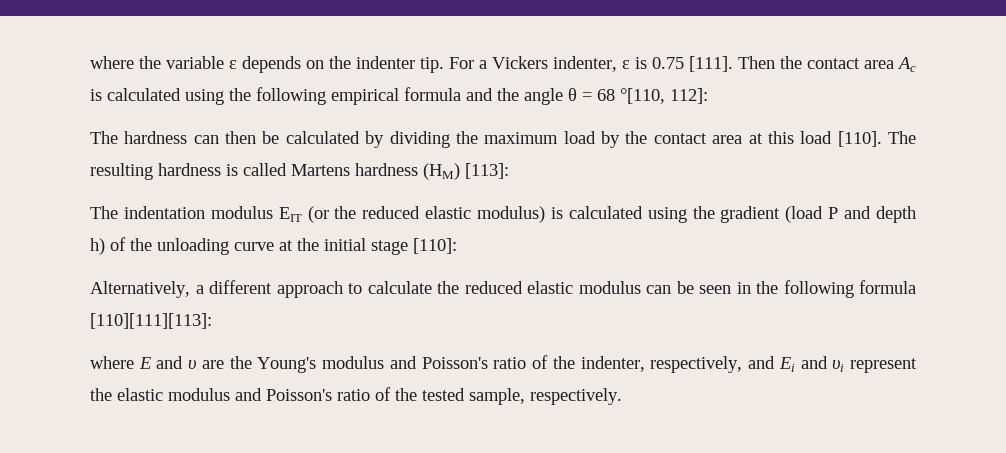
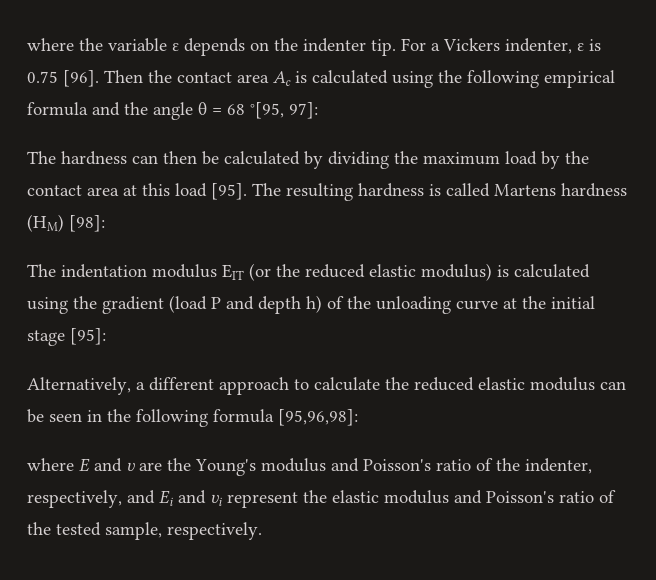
[689,56,733,72] [111]. -> [63,70,99,87] [96].
[620,88,708,104] °[110, 112]: -> [250,102,318,119] °[95, 97]:
[837,131,882,147] [110]. -> [211,183,247,200] [95].
[465,163,509,179] [113]: -> [69,215,105,232] [98]:
[413,238,457,254] [110]: -> [70,328,106,345] [95]:
[90,313,212,329] [110][111][113]: -> [278,409,358,426] [95,96,98]:

